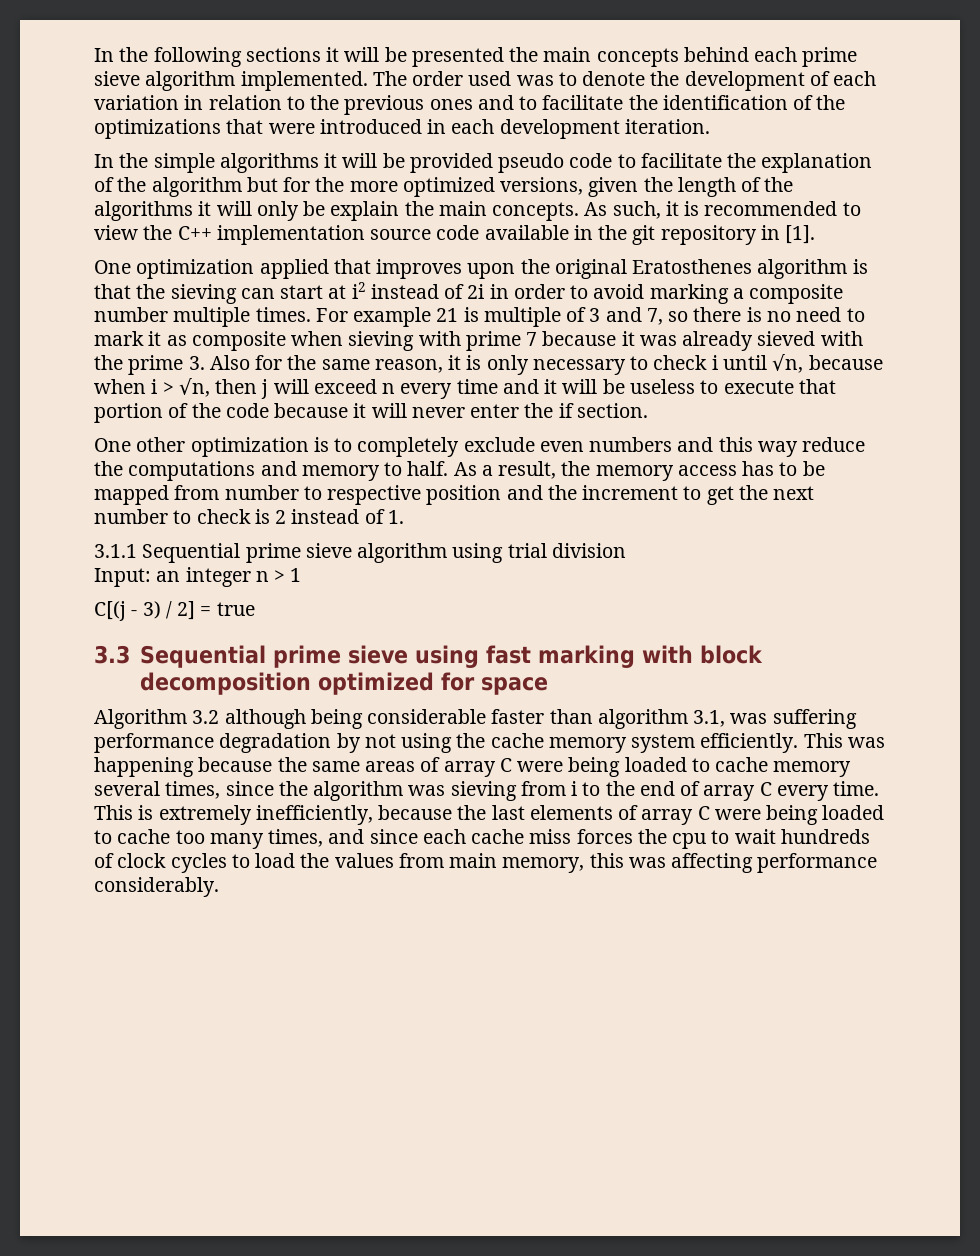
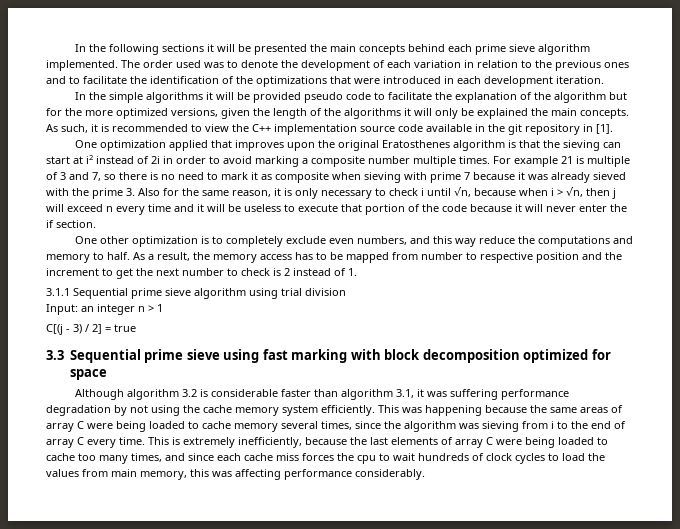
[330,201,400,221] explain -> [477,108,528,119] explained
[589,437,673,452] numbers -> [356,236,407,245] numbers,
[94,709,363,729] Algorithm 3.2 although being -> [74,389,208,400] Although algorithm 3.2 is
(726, 718) none -> [416,389,424,397] it

